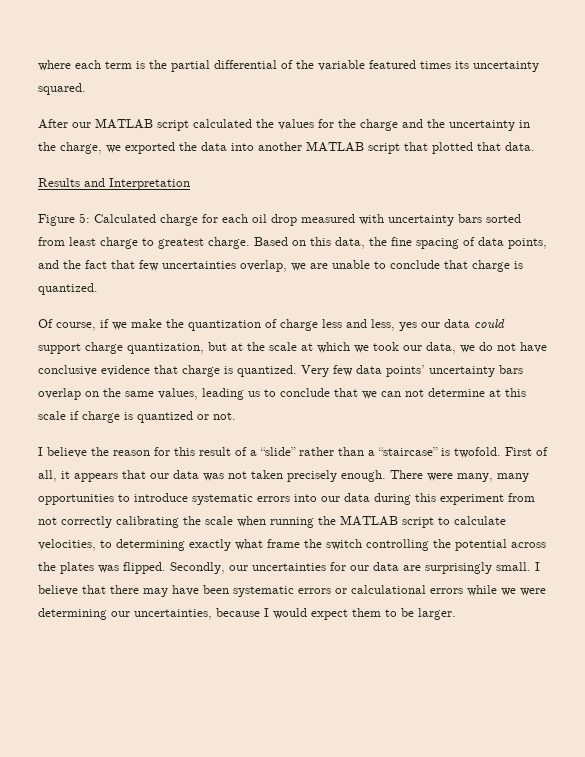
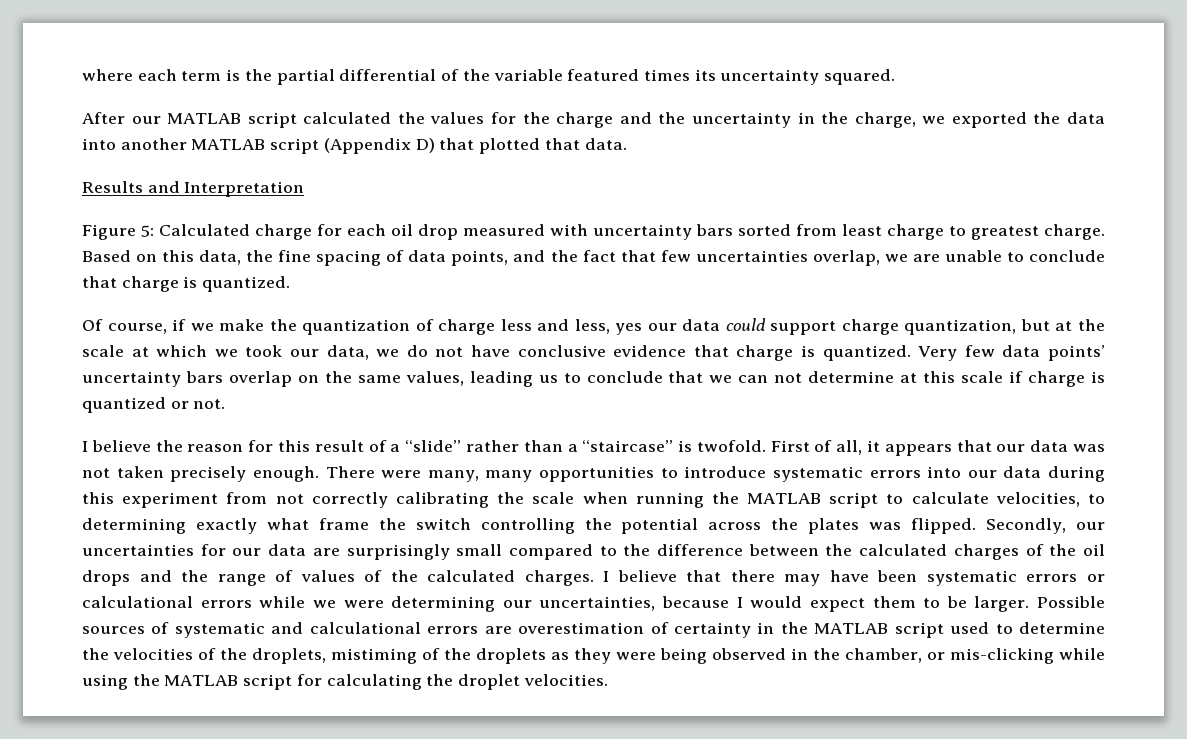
(400, 148) none -> [323,138,435,154] (Appendix D)
[496,562,531,571] small. -> [456,544,1106,560] [82,570,594,586] small compared to the difference between the calculated charges of the oil drops and the range of values of the calculated charges.
(456, 614) none -> [1037,596,1105,608] [82,622,1105,638] [82,648,1105,664] [82,674,608,690] Possible sources of systematic and calculational errors are overestimation of certainty in the MATLAB script used to determine the velocities of the droplets, mistiming of the droplets as they were being observed in the chamber, or mis-clicking while using the MATLAB script for calculating the droplet velocities.

